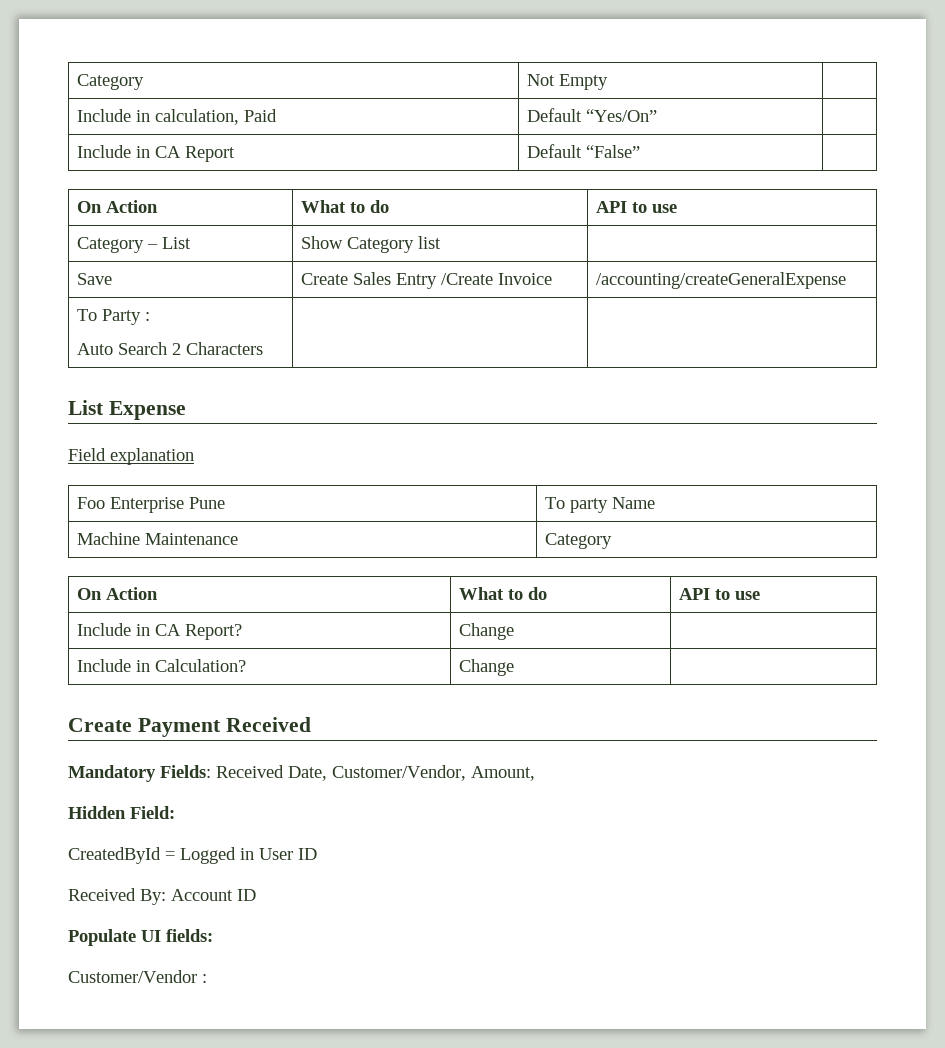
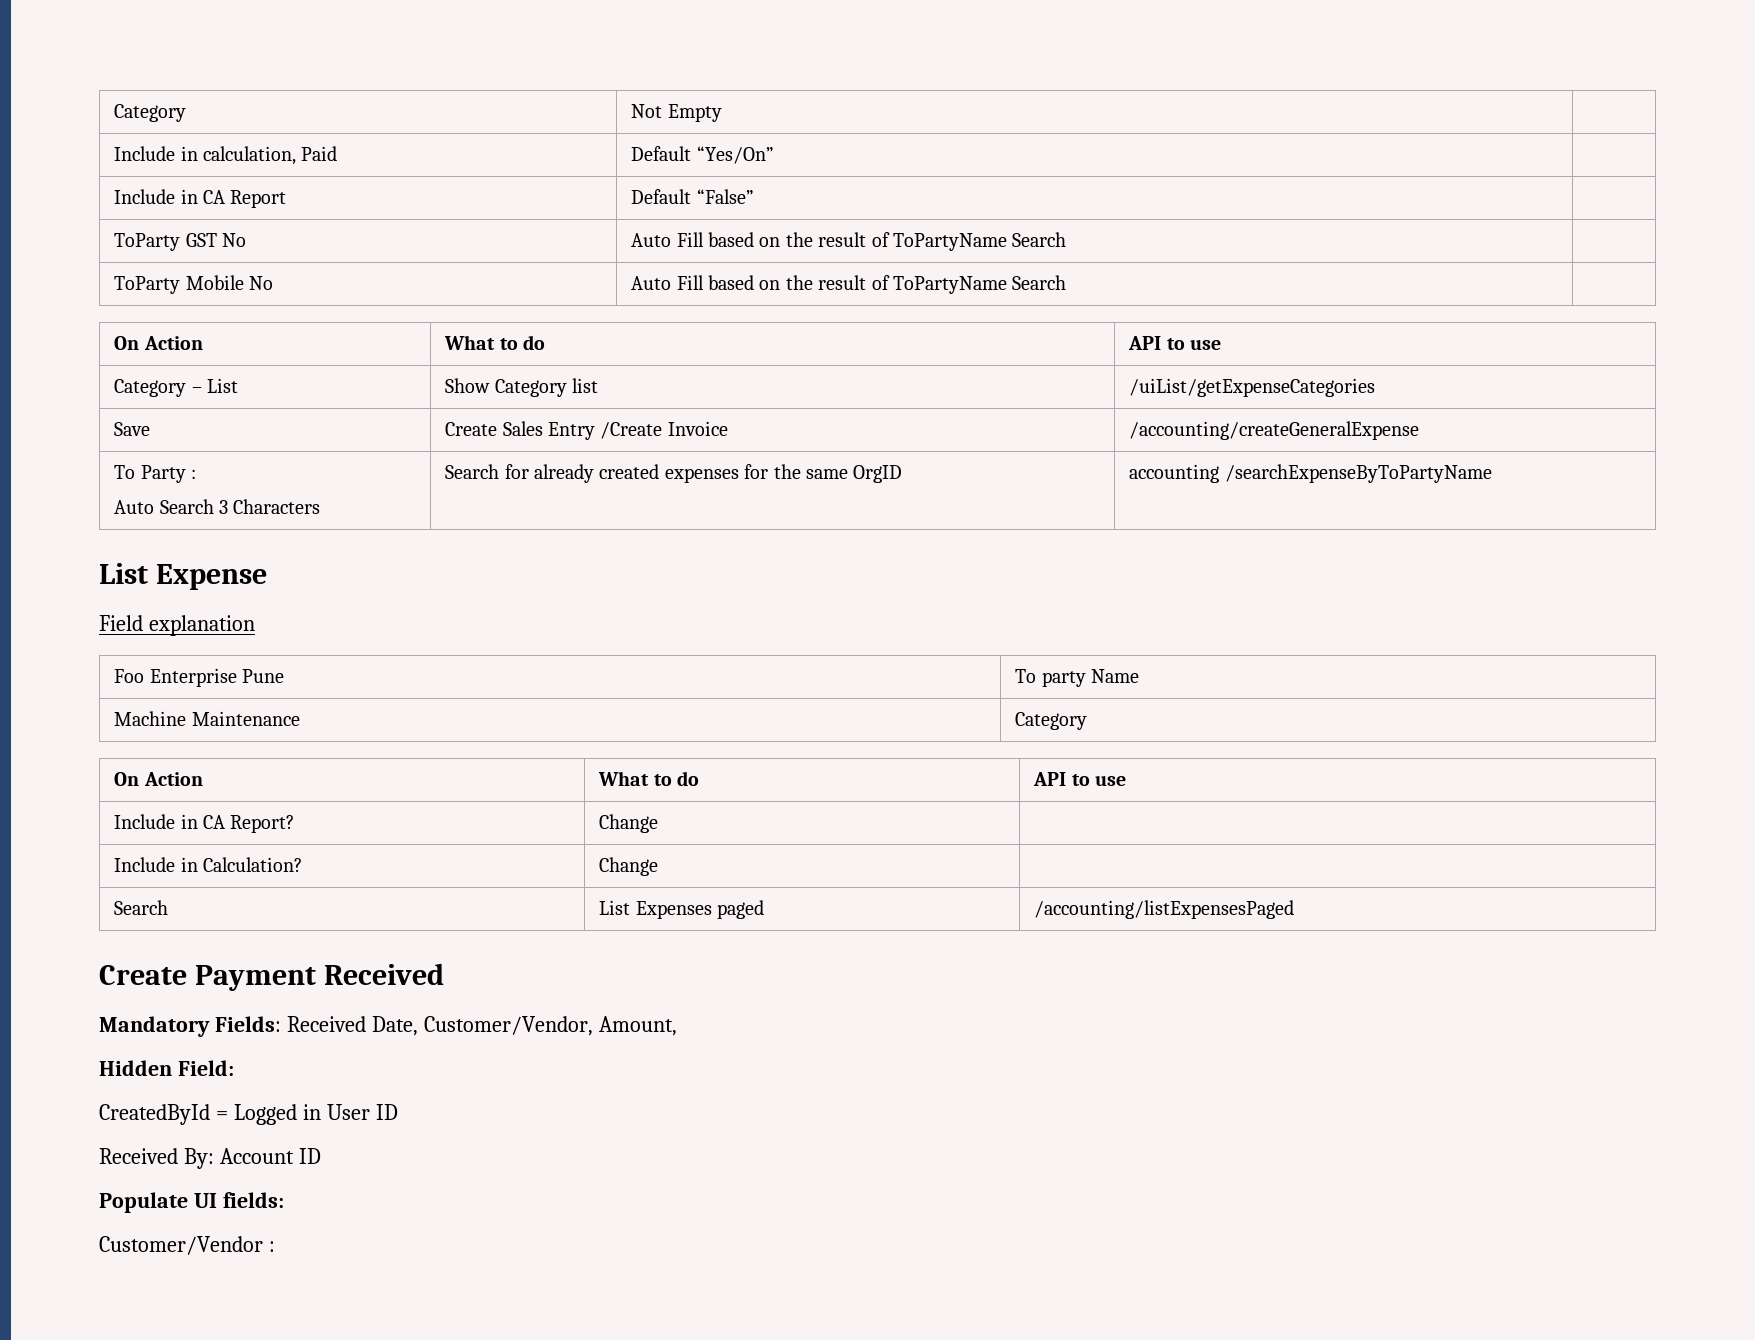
(640, 151) none -> [114,233,247,251] [631,232,1067,251] [114,275,274,294] [631,275,1067,294] // ToParty GST No | Auto Fill based on the result of ToPartyName Search | // ToParty Mobile No | Auto Fill based on the result of ToPartyName Search |
(441, 242) none -> [1129,378,1376,397] /uiList/getExpenseCategories
[171,343,181,355] 2 -> [219,500,229,514] 3
(263, 348) | -> [445,464,903,483] [1129,464,1492,483] Search for already created expenses for the same OrgID | accounting /searchExpenseByToPartyName
(514, 667) none -> [114,900,169,915] [599,900,765,919] [1034,900,1295,919] // Search | List Expenses paged | /accounting/listExpensesPaged

